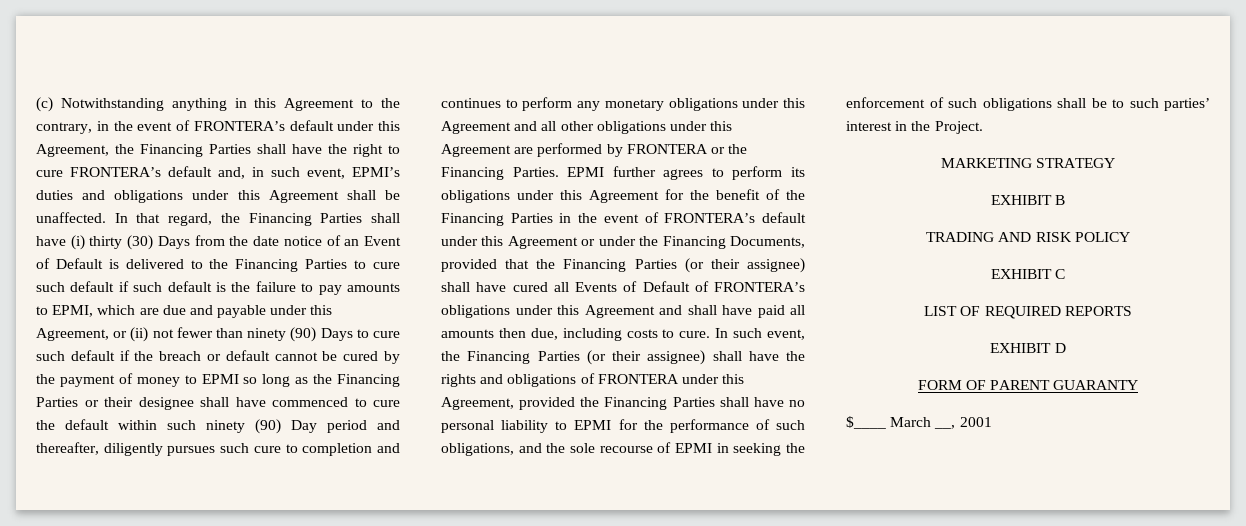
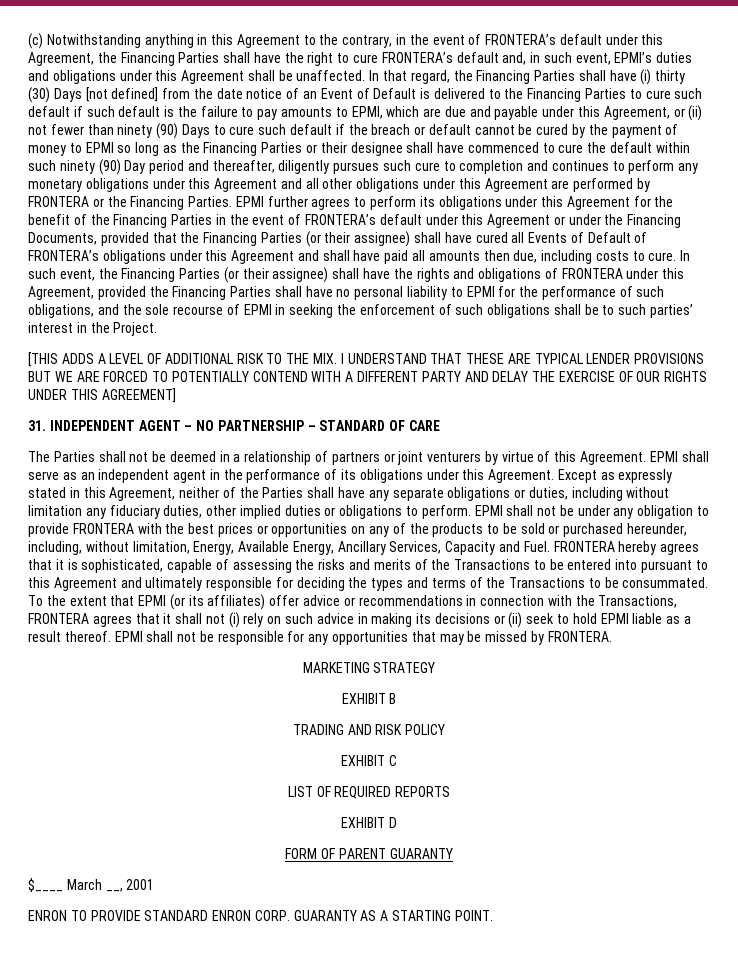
(190, 242) none -> [85,87,159,102] [not defined]
(983, 127) none -> [28,352,705,367] [28,371,708,382] [28,388,176,403] [28,420,441,431] [28,451,709,465] [28,469,673,483] [28,487,670,501] [28,505,710,519] [28,523,688,537] [28,541,700,555] [28,559,708,573] [28,577,709,591] [28,594,678,610] [28,612,691,628] [28,631,612,645] // [THIS ADDS A LEVEL OF ADDITIONAL RISK TO THE MIX. I UNDERSTAND THAT THESE ARE TYPICAL LENDER PROVISIONS BUT WE ARE FORCED TO POTENTIALLY CONTEND WITH A DIFFERENT PARTY AND DELAY THE EXERCISE OF OUR RIGHTS UNDER THIS AGREEMENT] // 31. INDEPENDENT AGENT – NO PARTNERSHIP – STANDARD OF CARE // The Parties shall not be deemed in a relationship of partners or joint venturers by virtue of this Agreement. EPMI shall serve as an independent agent in the performance of its obligations under this Agreement. Except as expressly stated in this Agreement, neither of the Parties shall have any separate obligations or duties, including without limitation any fiduciary duties, other implied duties or obligations to perform. EPMI shall not be under any obligation to provide FRONTERA with the best prices or opportunities on any of the products to be sold or purchased hereunder, including, without limitation, Energy, Available Energy, Ancillary Services, Capacity and Fuel. FRONTERA hereby agrees that it is sophisticated, capable of assessing the risks and merits of the Transactions to be entered into pursuant to this Agreement and ultimately responsible for deciding the types and terms of the Transactions to be consummated. To the extent that EPMI (or its affiliates) offer advice or recommendations in connection with the Transactions, FRONTERA agrees that it shall not (i) rely on such advice in making its decisions or (ii) seek to hold EPMI liable as a result thereof. EPMI shall not be responsible for any opportunities that may be missed by FRONTERA.
(992, 422) none -> [28,910,493,921] // ENRON TO PROVIDE STANDARD ENRON CORP. GUARANTY AS A STARTING POINT.

